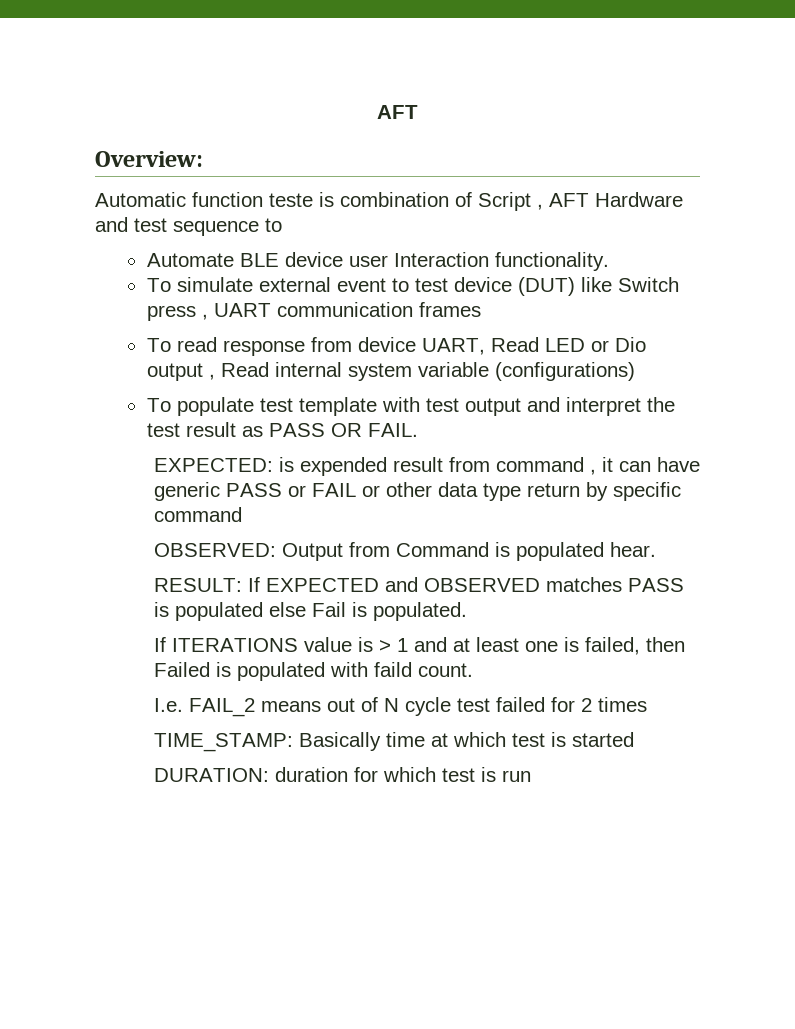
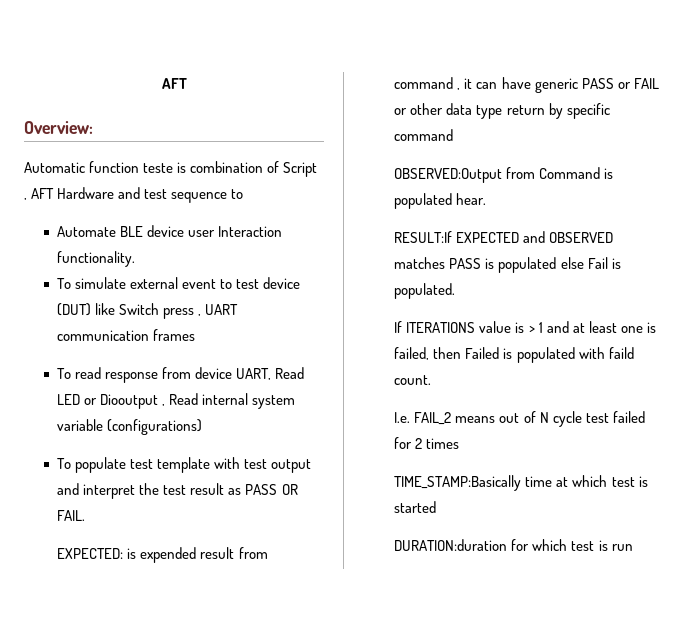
[614,337,646,352] [146,363,203,381] Dio output -> [100,394,159,409] Diooutput
[153,543,343,561] OBSERVED: Output -> [394,168,503,183] OBSERVED:Output
[153,577,260,592] RESULT: If -> [394,231,453,243] RESULT:If
[153,732,381,752] TIME_STAMP: Basically -> [394,475,522,491] TIME_STAMP:Basically
[153,767,348,782] DURATION: duration -> [394,539,508,551] DURATION:duration

